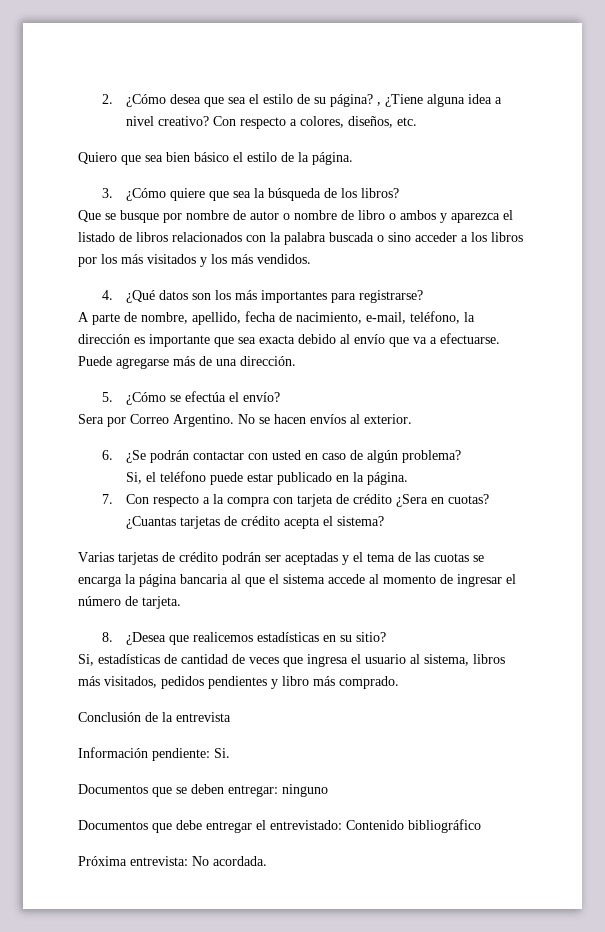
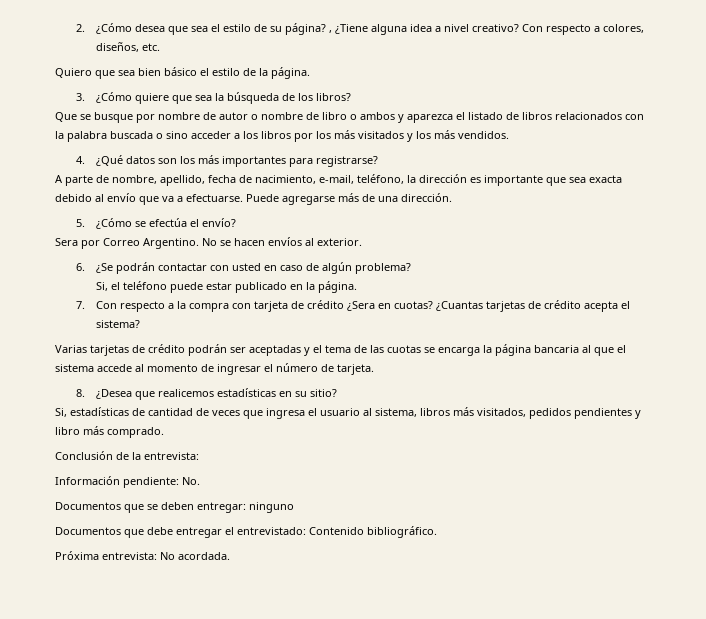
[176,712,231,722] entrevista -> [144,452,199,460] entrevista:
[214,748,230,758] Si. -> [182,477,200,485] No.
[408,819,481,833] bibliográfico -> [367,526,437,538] bibliográfico.

